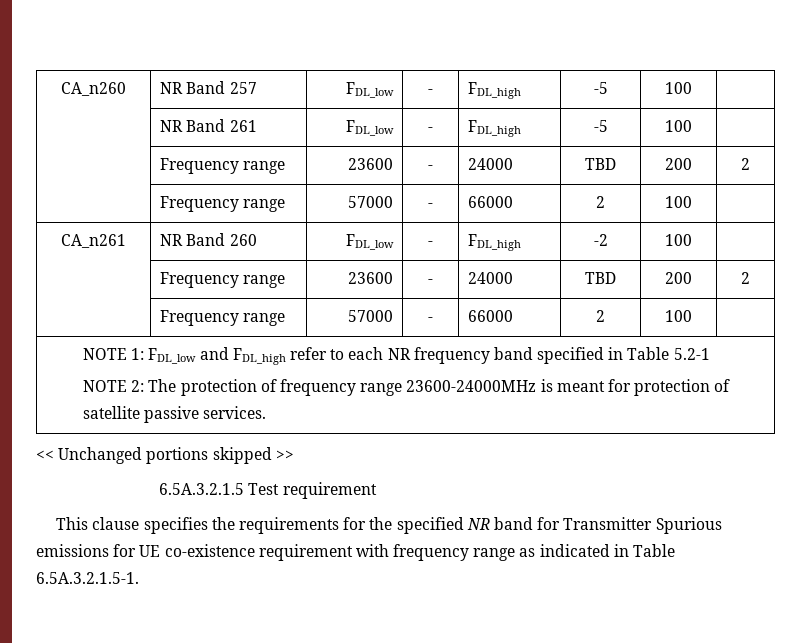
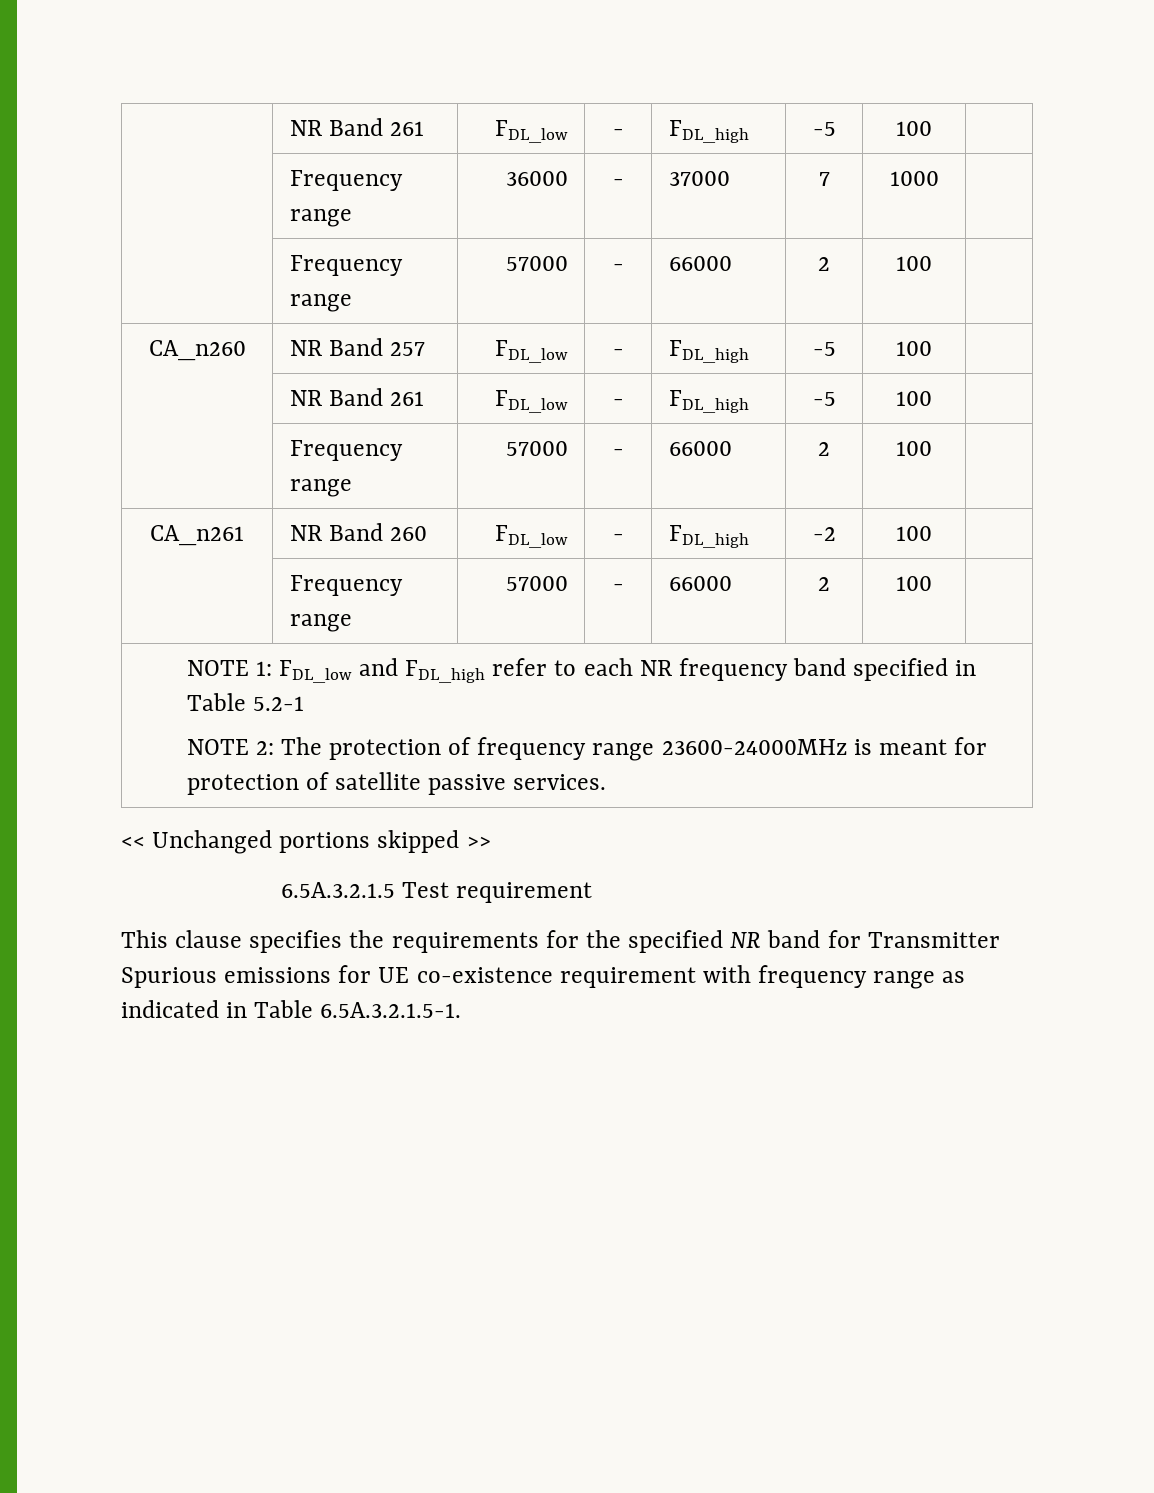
(61, 89) none -> [289,118,424,136] [494,120,568,143] [612,129,624,136] [668,120,749,143] [812,122,836,136] [896,121,932,136] [289,170,403,191] [289,209,352,227] [505,171,568,186] [612,179,624,186] [668,171,730,186] [818,172,830,186] [889,171,939,186] [289,255,403,276] [289,294,352,312] [505,256,568,271] [612,264,624,271] [668,256,732,271] [818,257,830,271] [896,256,932,271] | NR Band 261 | FDL_low | - | FDL_high | -5 | 100 | // | Frequency range | 36000 | - | 37000 | 7 | 1000 | // | Frequency range | 57000 | - | 66000 | 2 | 100 | //
[160,158,286,174] [347,158,393,170] [428,165,433,170] [468,158,514,170] [585,158,616,170] [665,158,692,170] [741,158,750,170] // | Frequency range | 23600 | - | 24000 | TBD | 200 | 2 -> (932, 398) none
[160,272,286,288] [347,272,393,284] [428,279,433,284] [468,272,514,284] [585,272,616,284] [665,272,692,284] [741,272,750,284] // | Frequency range | 23600 | - | 24000 | TBD | 200 | 2 -> (932, 533) none

